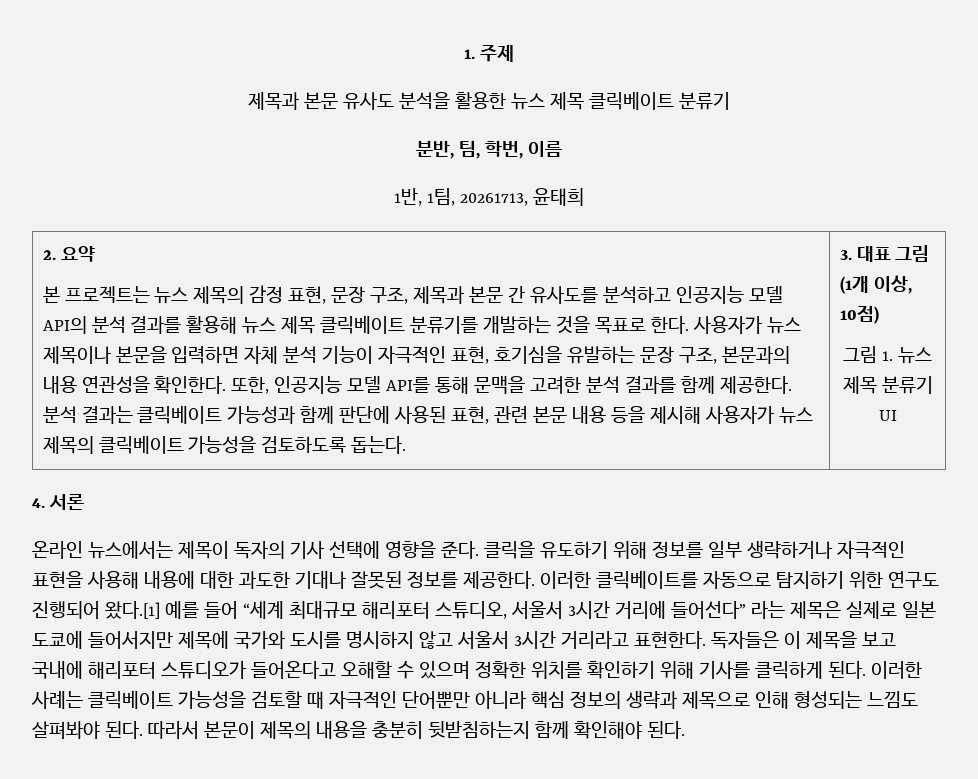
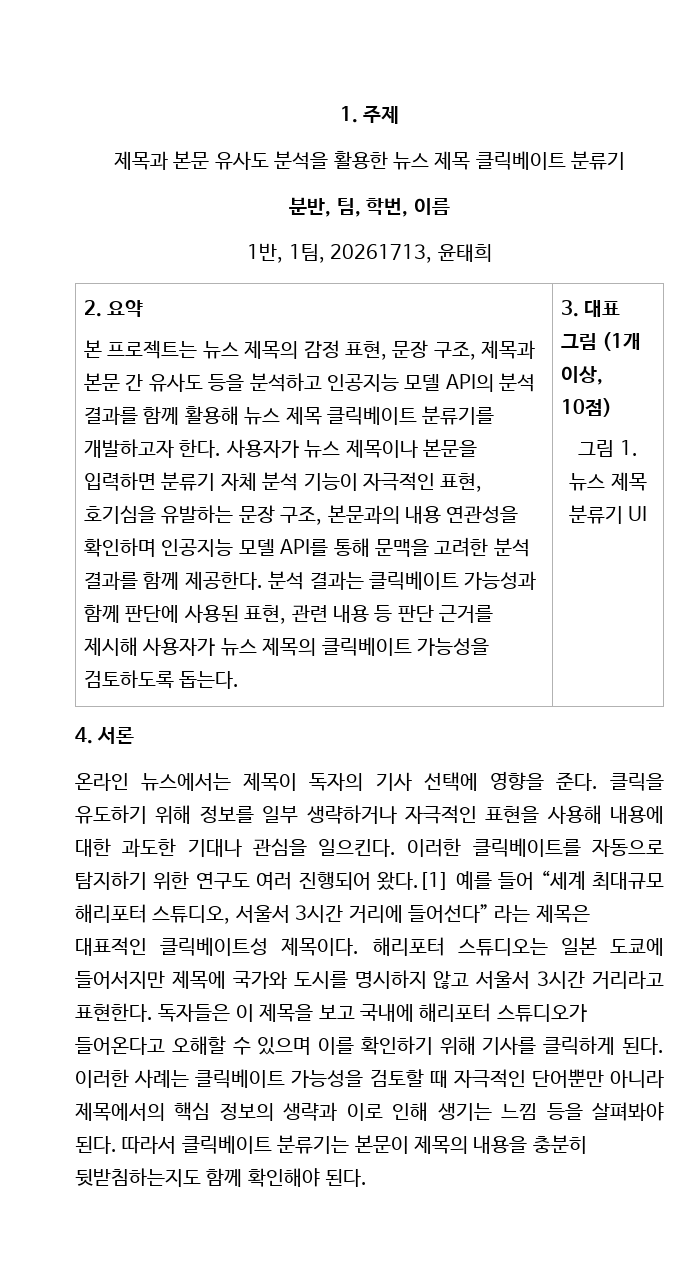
[530,286,599,304] 유사도를 -> [148,373,245,392] 유사도 등을
(182, 325) none -> [143,406,180,425] 함께
[483,316,647,334] 개발하는 것을 목표로 -> [84,439,175,458] 개발하고자
(240, 355) none -> [161,472,216,491] 분류기
[154,376,270,394] 확인한다. 또한, -> [84,538,157,557] 확인하며
[533,406,646,424] 본문 내용 등을 -> [333,605,494,623] 내용 등 판단 근거를
[350,571,535,589] 잘못된 정보를 제공한다. -> [252,838,397,857] 관심을 일으킨다.
(939, 579) none -> [256,872,293,890] 여러
[845,601,897,619] 실제로 -> [75,937,548,956] 대표적인 클릭베이트성 제목이다. 해리포터 스튜디오는
[474,661,582,679] 정확한 위치를 -> [318,1037,355,1055] 이를
(526, 700) none -> [75,1102,165,1121] 제목에서의
[681,691,918,709] 제목으로 인해 형성되는 느낌도 -> [346,1102,583,1121] 이로 인해 생기는 느낌 등을
(199, 730) none -> [181,1135,350,1154] 클릭베이트 분류기는
[427,721,530,739] 뒷받침하는지 -> [75,1168,201,1187] 뒷받침하는지도

